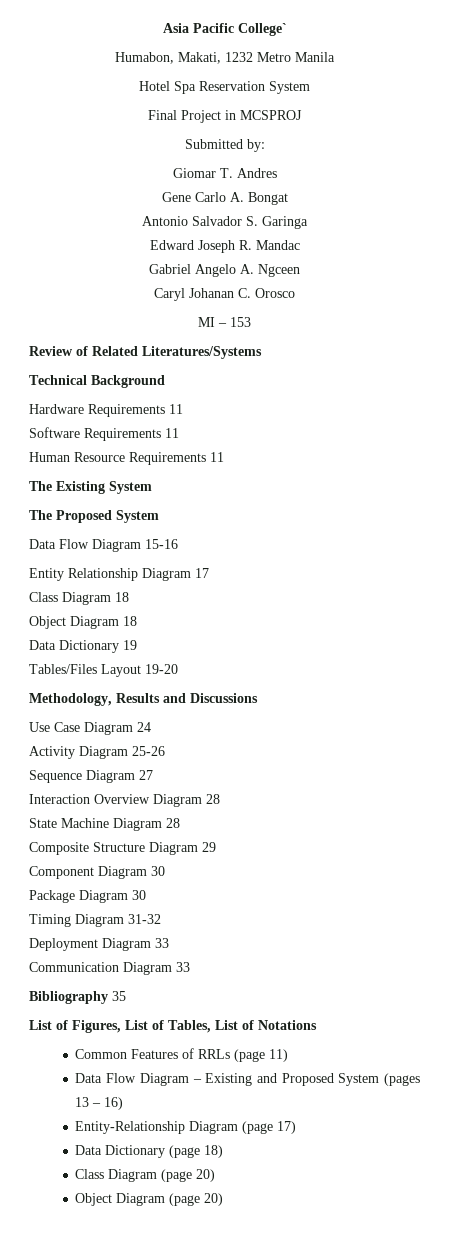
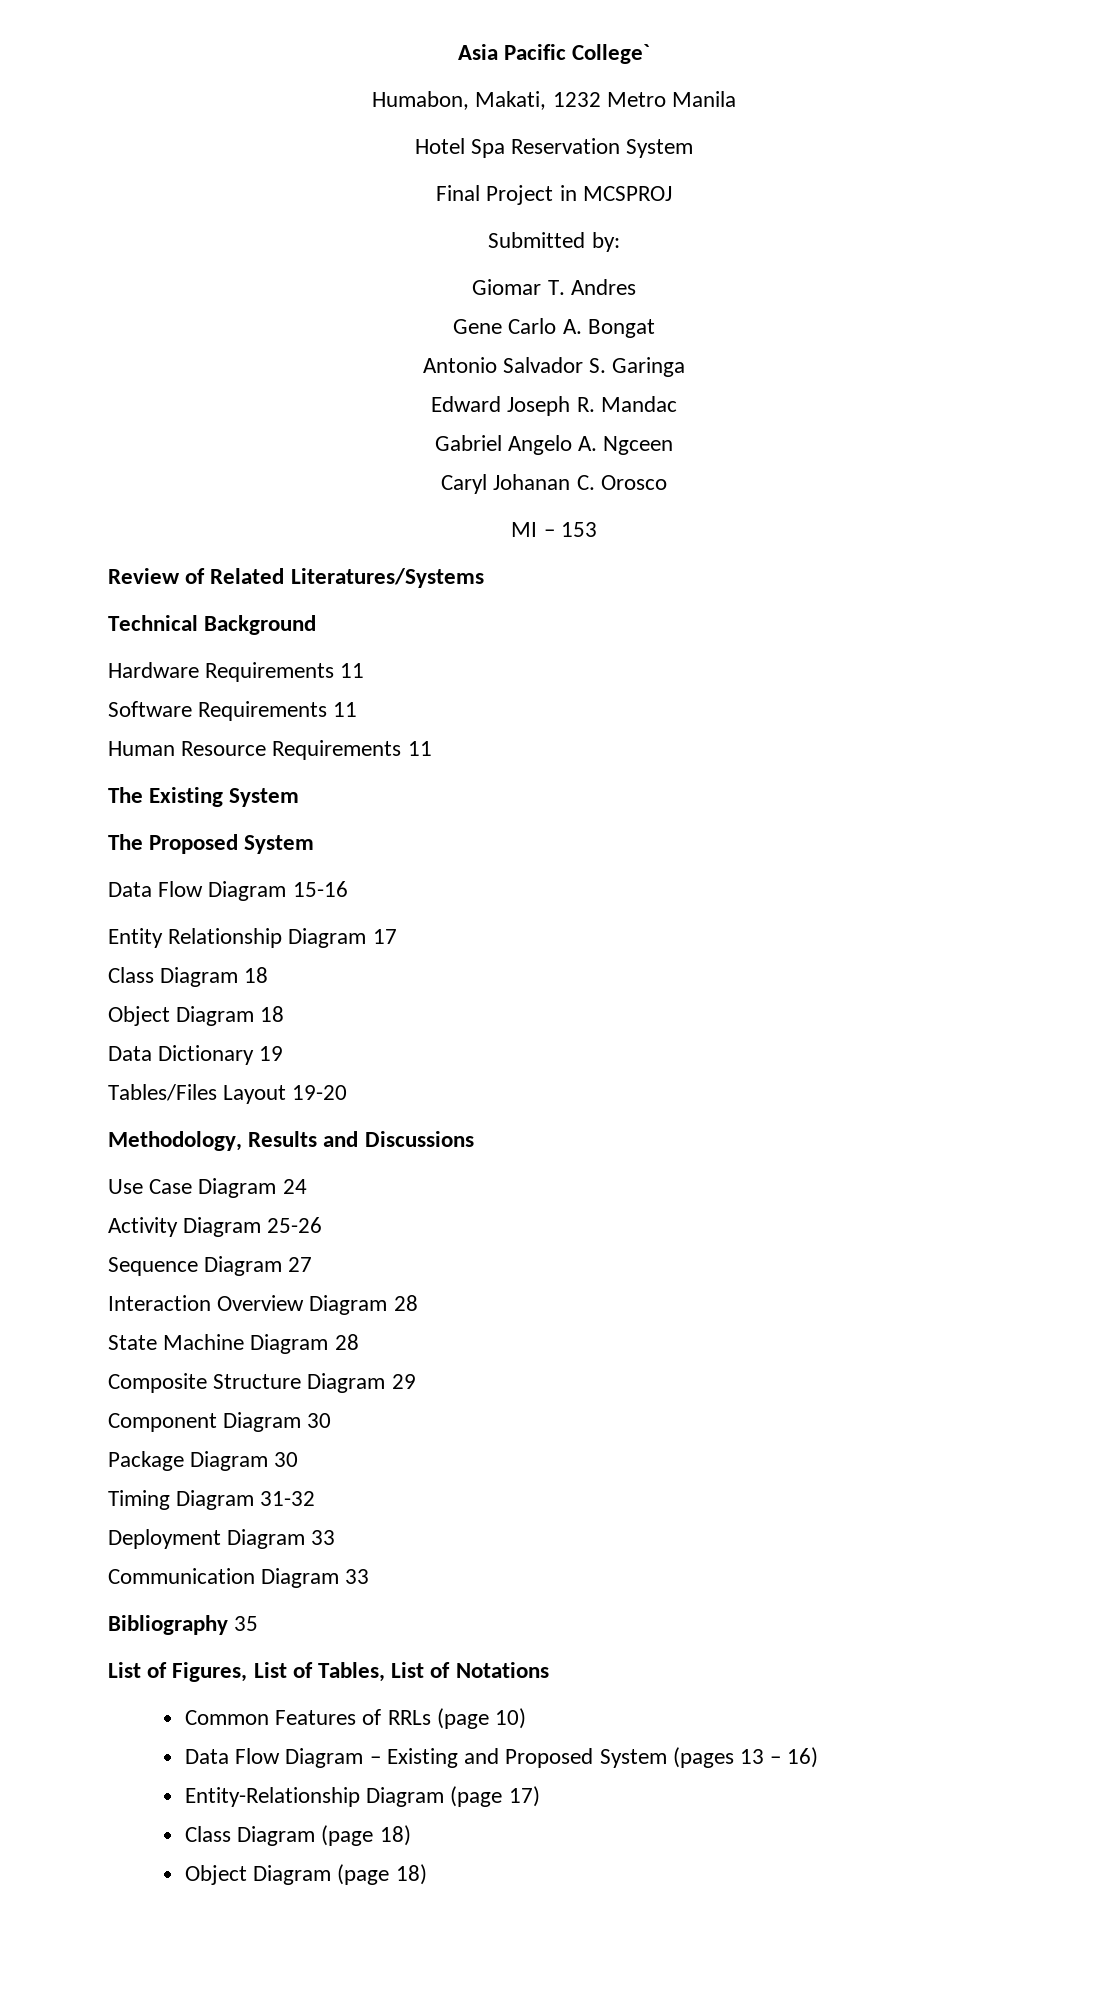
[269,1049,289,1062] 11) -> [495,1708,527,1729] 10)
[75,1145,224,1158] // Data Dictionary (page 18) -> (540, 1796) none
[196,1169,216,1182] 20) -> [379,1825,411,1846] 18)
[204,1193,224,1206] 20) -> [395,1864,427,1885] 18)

